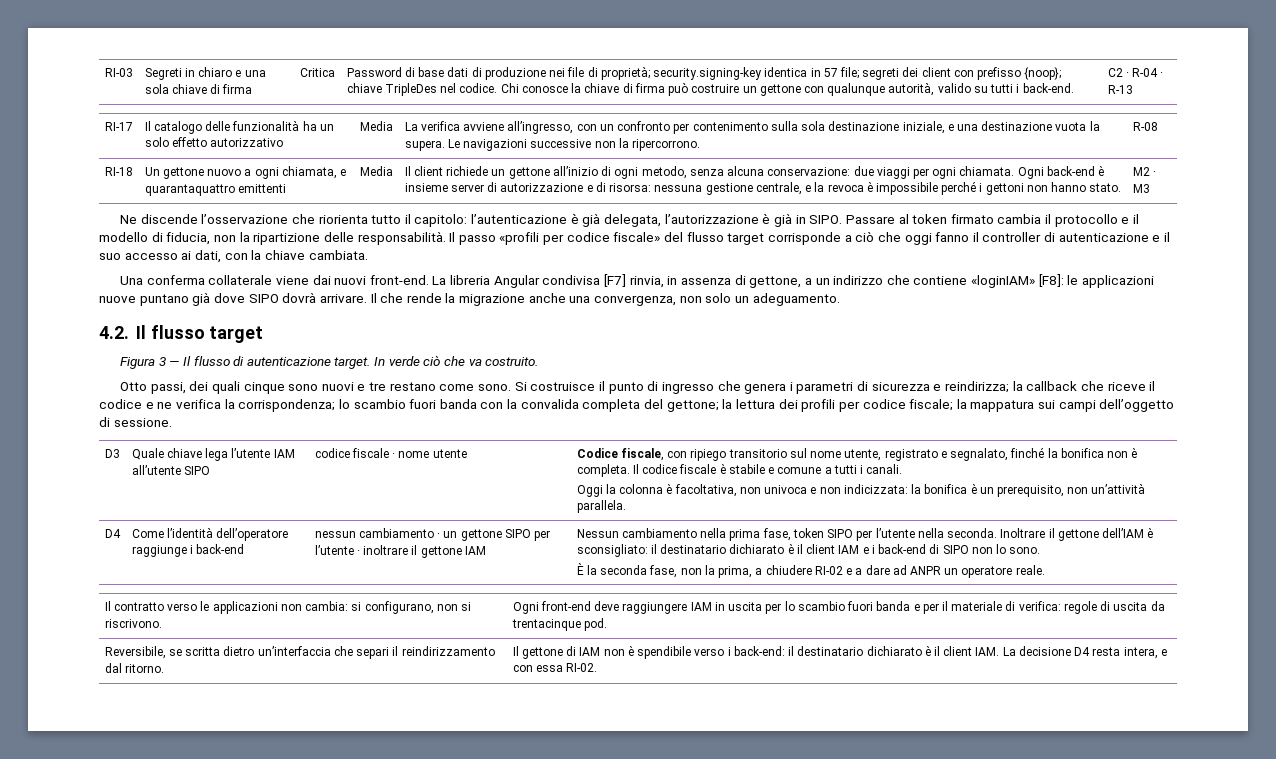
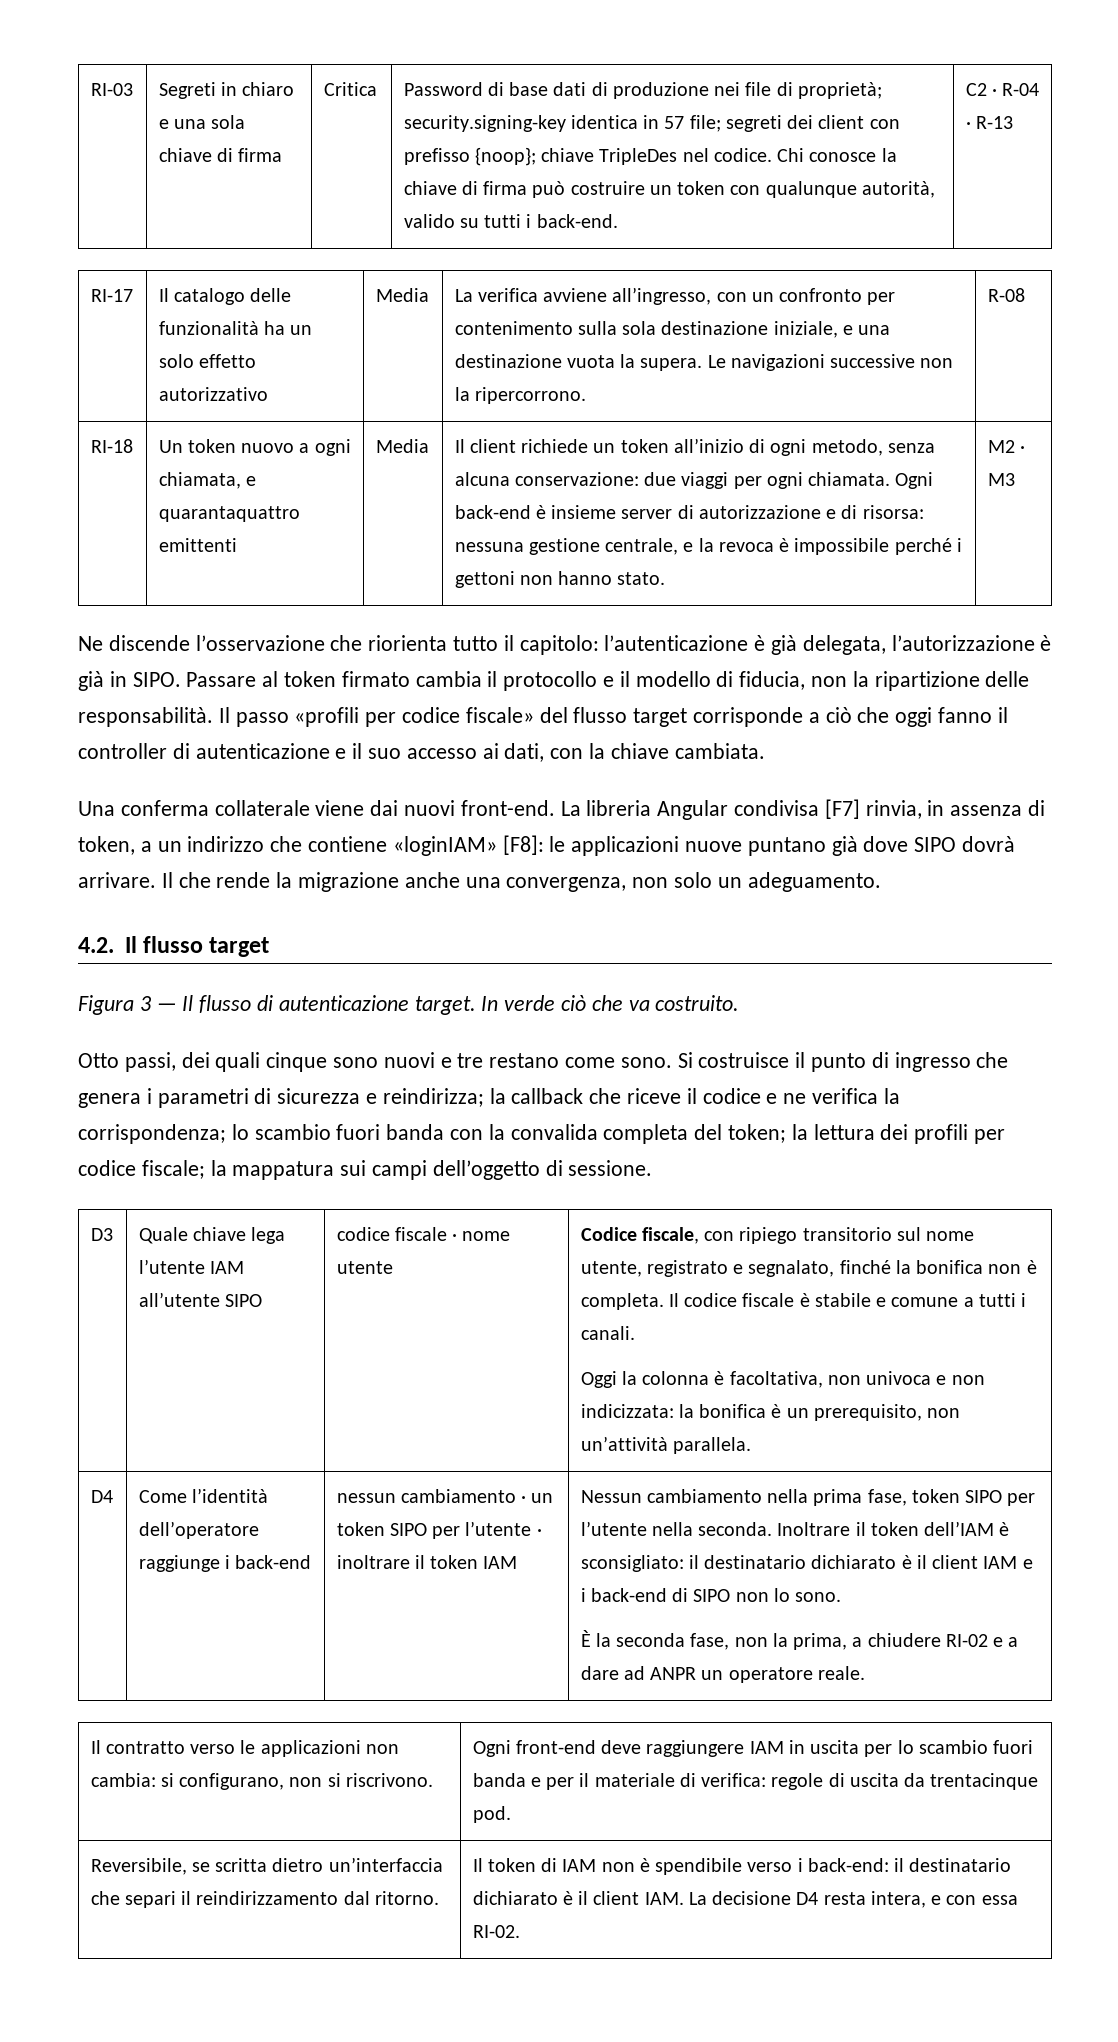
[759,84,801,96] gettone -> [677,181,726,195] token
[162,167,204,179] gettone -> [187,439,236,453] token
[508,167,550,179] gettone -> [620,439,669,453] token
[749,276,802,288] gettone, -> [78,836,135,855] token,
[666,400,719,412] gettone; -> [728,1124,787,1143] token;
[460,529,502,541] gettone -> [336,1522,385,1536] token
[420,546,462,558] gettone -> [430,1555,479,1569] token
[1057,529,1099,541] gettone -> [870,1522,919,1536] token
[521,647,563,659] gettone -> [487,1858,536,1872] token

